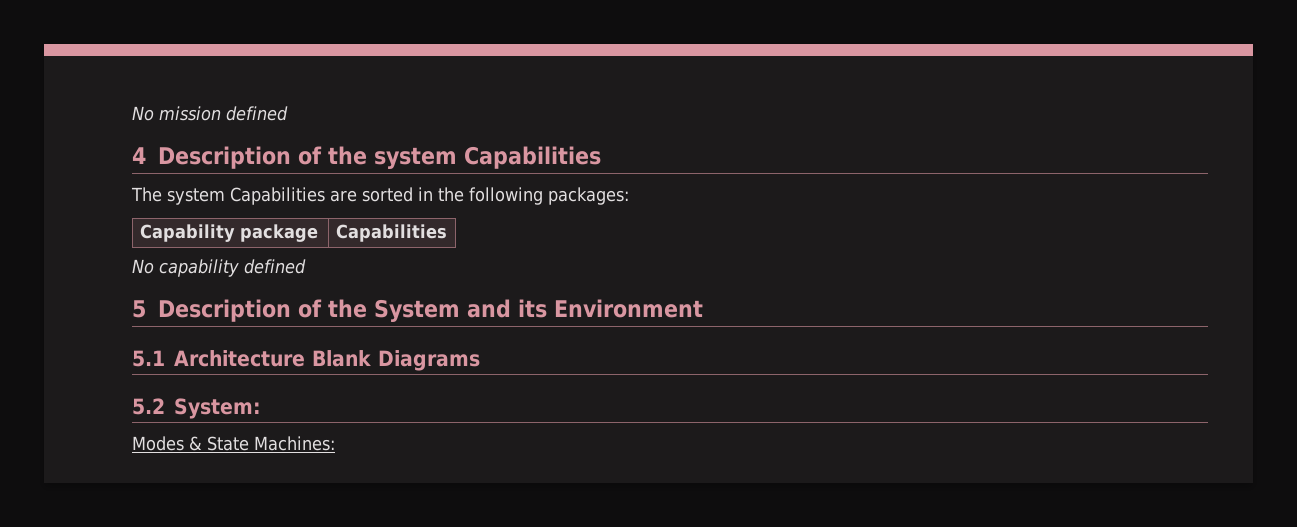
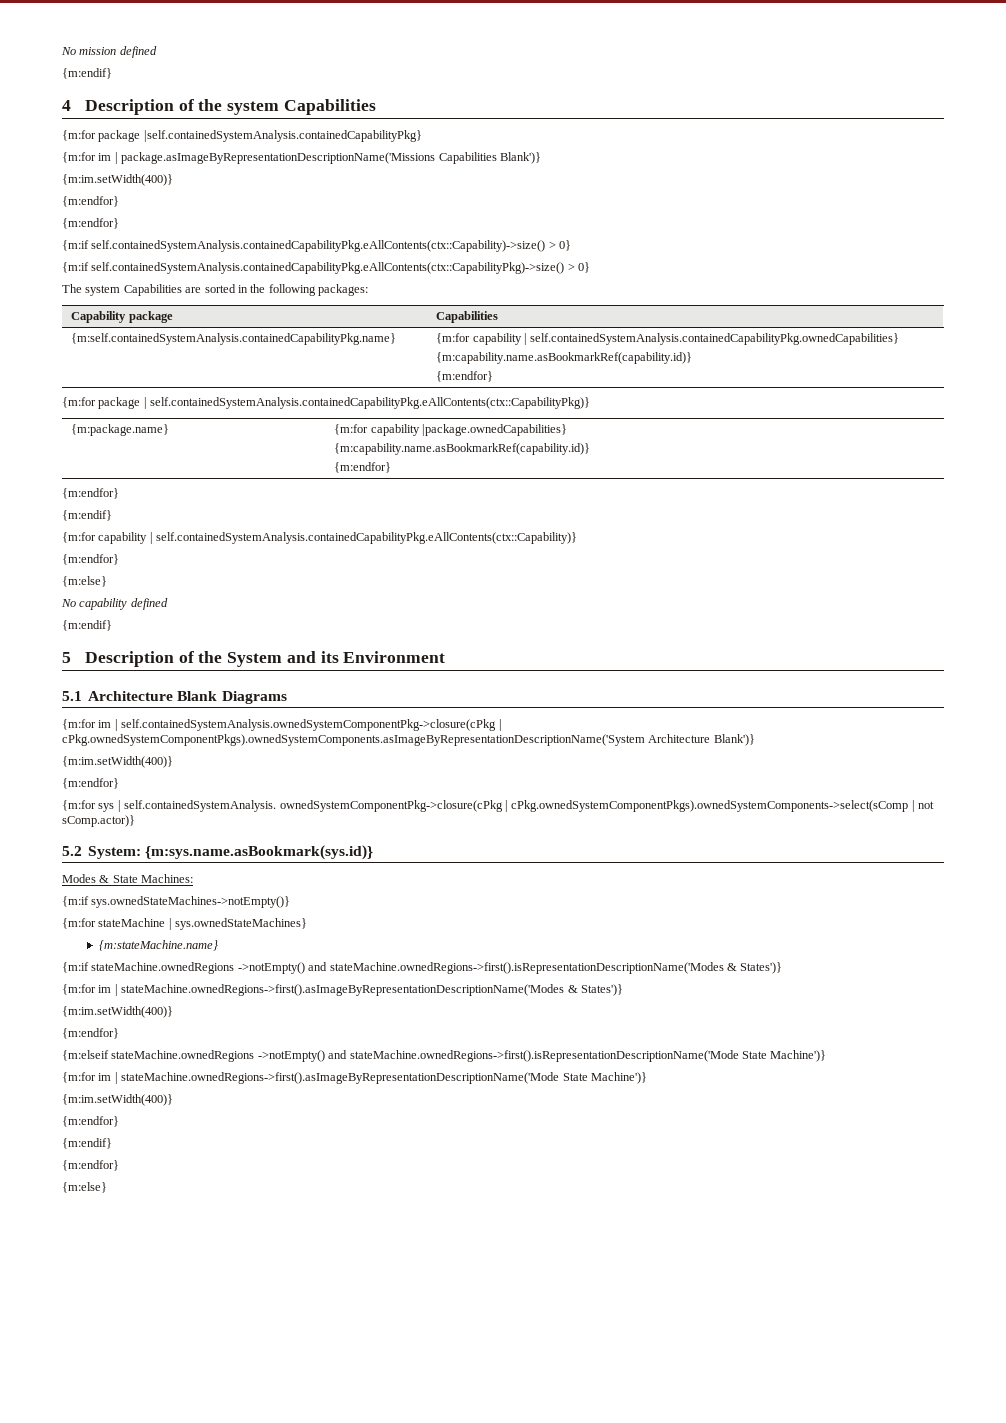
(288, 113) none -> [62,68,112,79] // {m:endif}
(601, 157) none -> [62,130,422,142] [62,152,541,164] [62,174,173,186] [62,196,119,207] [62,218,119,229] [62,240,572,252] [62,262,591,274] // {m:for package |self.containedSystemAnalysis.containedCapabilityPkg} // {m:for im | package.asImageByRepresentationDescriptionName('Missions Capabilities Blank')} // {m:im.setWidth(400)} // {m:endfor} // {m:endfor} // {m:if self.containedSystemAnalysis.containedCapabilityPkg.eAllContents(ctx::Capability)->size() > 0} // {m:if self.containedSystemAnalysis.containedCapabilityPkg.eAllContents(ctx::CapabilityPkg)->size() > 0}
(447, 233) none -> [71,333,397,345] [436,333,900,345] [436,352,693,364] [436,371,494,382] [62,397,591,409] [71,424,170,436] [334,424,567,436] [334,443,591,455] [334,462,392,473] [62,488,119,499] [62,510,112,521] [62,532,578,544] [62,554,119,565] [62,576,107,587] // {m:self.containedSystemAnalysis.containedCapabilityPkg.name} | {m:for capability | self.containedSystemAnalysis.containedCapabilityPkg.ownedCapabilities} // {m:capability.name.asBookmarkRef(capability.id)} // {m:endfor} // {m:for package | self.containedSystemAnalysis.containedCapabilityPkg.eAllContents(ctx::CapabilityPkg)} // {m:package.name} | {m:for capability |package.ownedCapabilities} // {m:capability.name.asBookmarkRef(capability.id)} // {m:endfor} // {m:endfor} // {m:endif} // {m:for capability | self.containedSystemAnalysis.containedCapabilityPkg.eAllContents(ctx::Capability)} // {m:endfor} // {m:else}
(306, 266) none -> [62,620,112,631] // {m:endif}
(480, 360) none -> [62,719,502,731] [62,734,755,746] [62,756,173,768] [62,778,119,789] [62,800,934,812] [62,815,135,827] // {m:for im | self.containedSystemAnalysis.ownedSystemComponentPkg->closure(cPkg | cPkg.ownedSystemComponentPkgs).ownedSystemComponents.asImageByRepresentationDescriptionName('System Architecture Blank')} // {m:im.setWidth(400)} // {m:endfor} // {m:for sys | self.containedSystemAnalysis. ownedSystemComponentPkg->closure(cPkg | cPkg.ownedSystemComponentPkgs).ownedSystemComponents->select(sComp | not sComp.actor)}
(261, 408) none -> [145,845,374,860] {m:sys.name.asBookmark(sys.id)}
(335, 443) none -> [62,896,291,908] [62,918,308,930] [98,940,218,951] [62,962,783,974] [62,984,623,996] [62,1006,173,1018] [62,1028,119,1039] [62,1050,827,1062] [62,1072,647,1084] [62,1094,173,1106] [62,1116,119,1127] [62,1138,112,1149] [62,1160,119,1171] [62,1182,107,1193] // {m:if sys.ownedStateMachines->notEmpty()} // {m:for stateMachine | sys.ownedStateMachines} // {m:stateMachine.name} // {m:if stateMachine.ownedRegions ->notEmpty() and stateMachine.ownedRegions->first().isRepresentationDescriptionName('Modes & States')} // {m:for im | stateMachine.ownedRegions->first().asImageByRepresentationDescriptionName('Modes & States')} // {m:im.setWidth(400)} // {m:endfor} // {m:elseif stateMachine.ownedRegions ->notEmpty() and stateMachine.ownedRegions->first().isRepresentationDescriptionName('Mode State Machine')} // {m:for im | stateMachine.ownedRegions->first().asImageByRepresentationDescriptionName('Mode State Machine')} // {m:im.setWidth(400)} // {m:endfor} // {m:endif} // {m:endfor} // {m:else}

